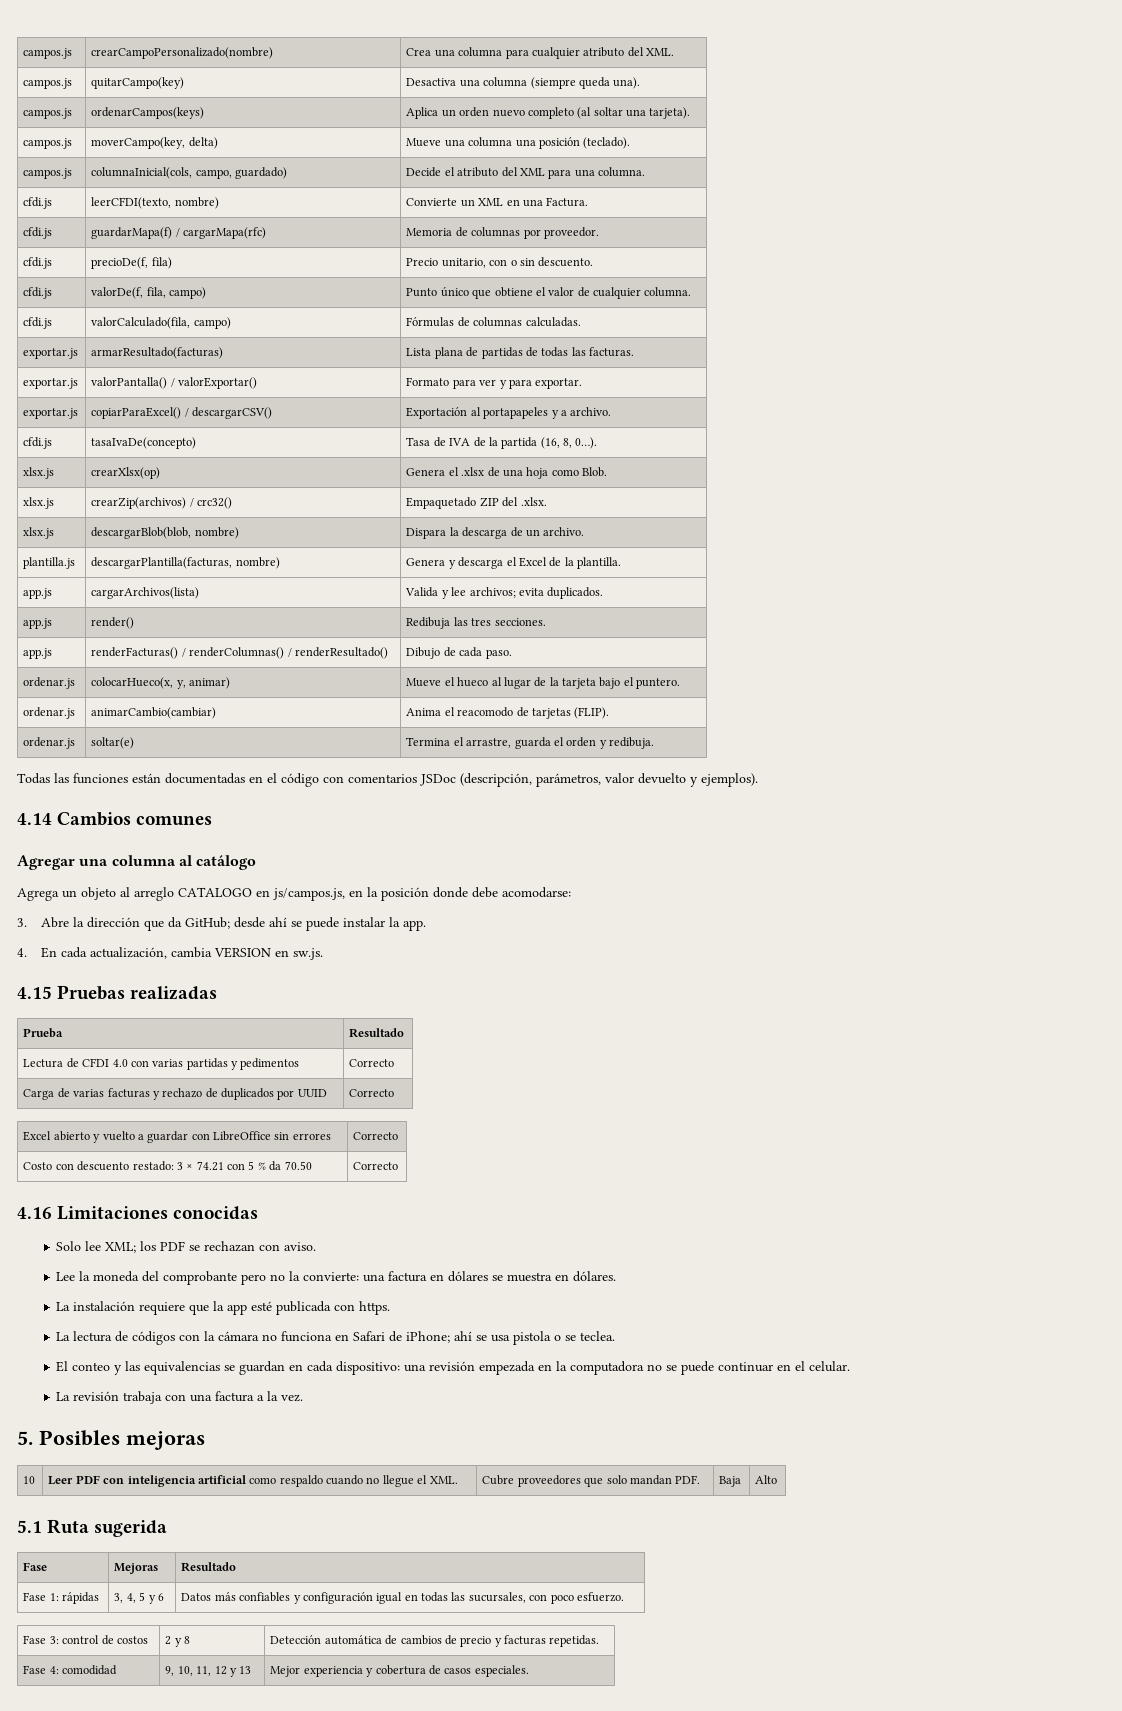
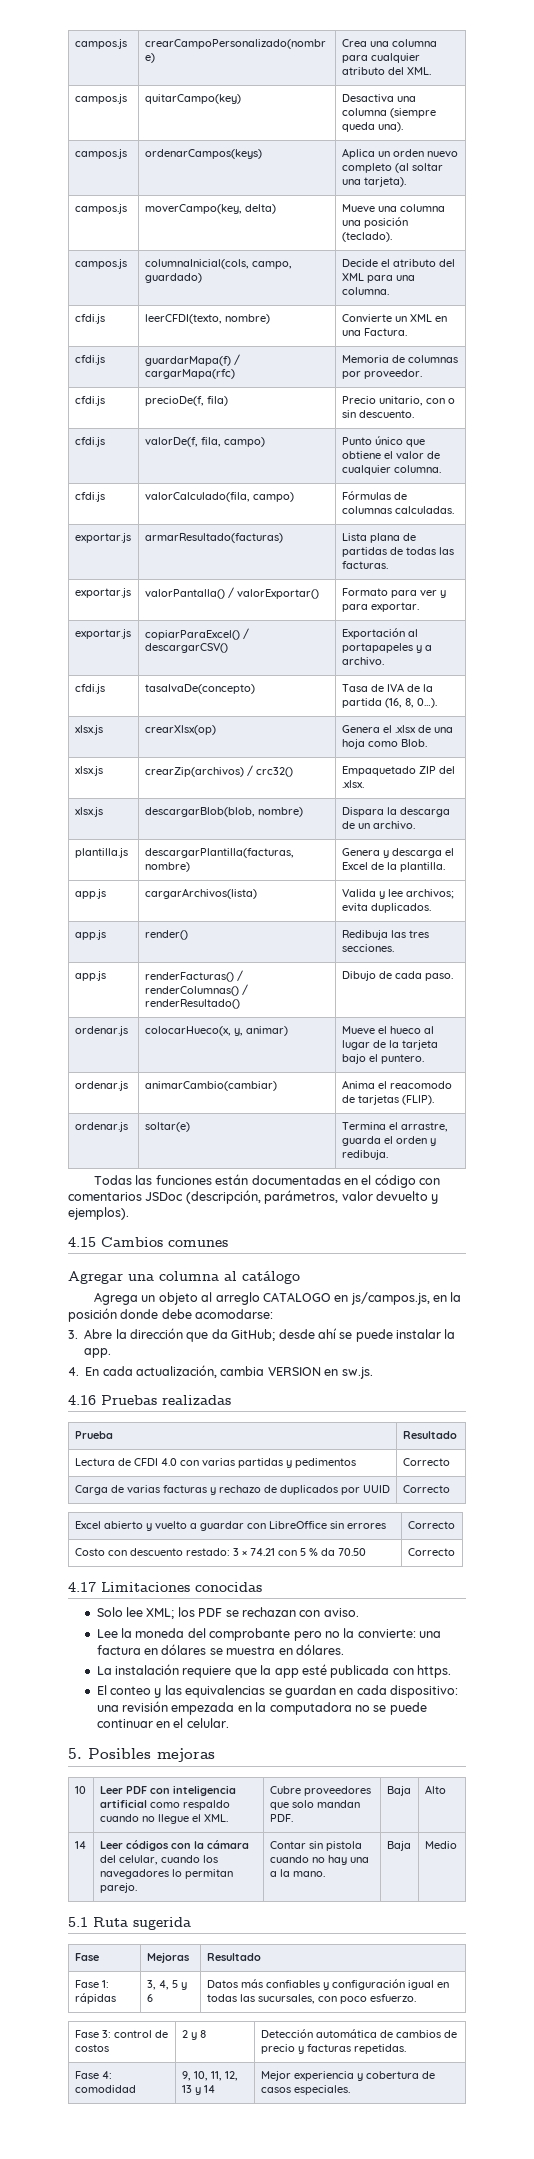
[17,813,52,825] 4.14 -> [68,1237,96,1247] 4.15
[17,986,52,999] 4.15 -> [68,1395,96,1405] 4.16
[17,1207,52,1219] 4.16 -> [68,1582,96,1592] 4.17
[56,1331,616,1345] // La lectura de códigos con la cámara no funciona en Safari de iPhone; ahí se usa pistola o se teclea. -> (452, 1671) none
[56,1391,304,1404] // La revisión trabaja con una factura a la vez. -> (229, 1723) none
(778, 1479) none -> [74,1841,86,1849] [99,1840,249,1851] [99,1855,218,1865] [99,1869,233,1879] [99,1883,137,1893] [269,1841,362,1851] [269,1855,369,1865] [269,1869,325,1877] [386,1841,411,1851] [424,1841,457,1849] // 14 | Leer códigos con la cámara del celular, cuando los navegadores lo permitan parejo. | Contar sin pistola cuando no hay una a la mano. | Baja | Medio
[214,1666,252,1677] 12 y 13 -> [224,2071,238,2081] [181,2085,215,2095] 12, 13 y 14

